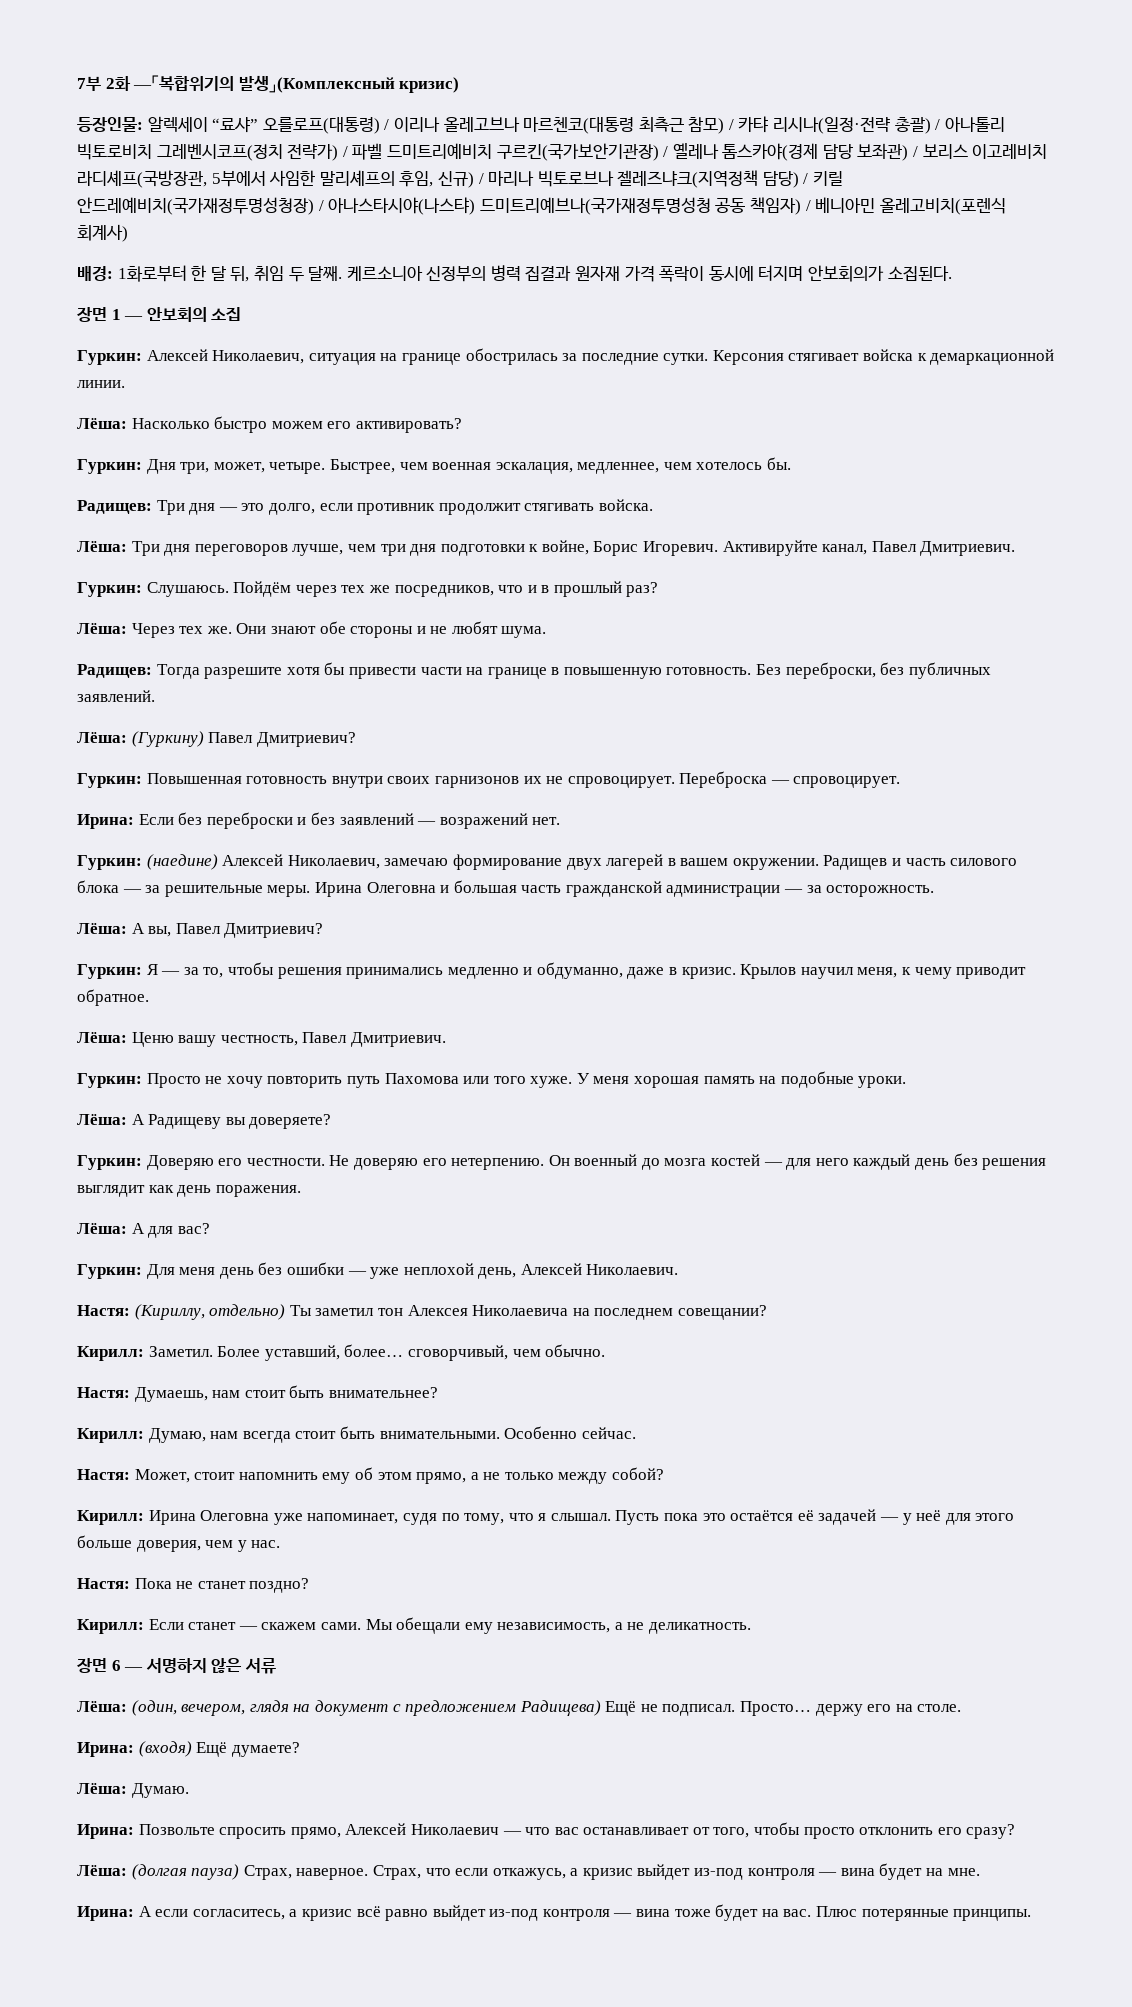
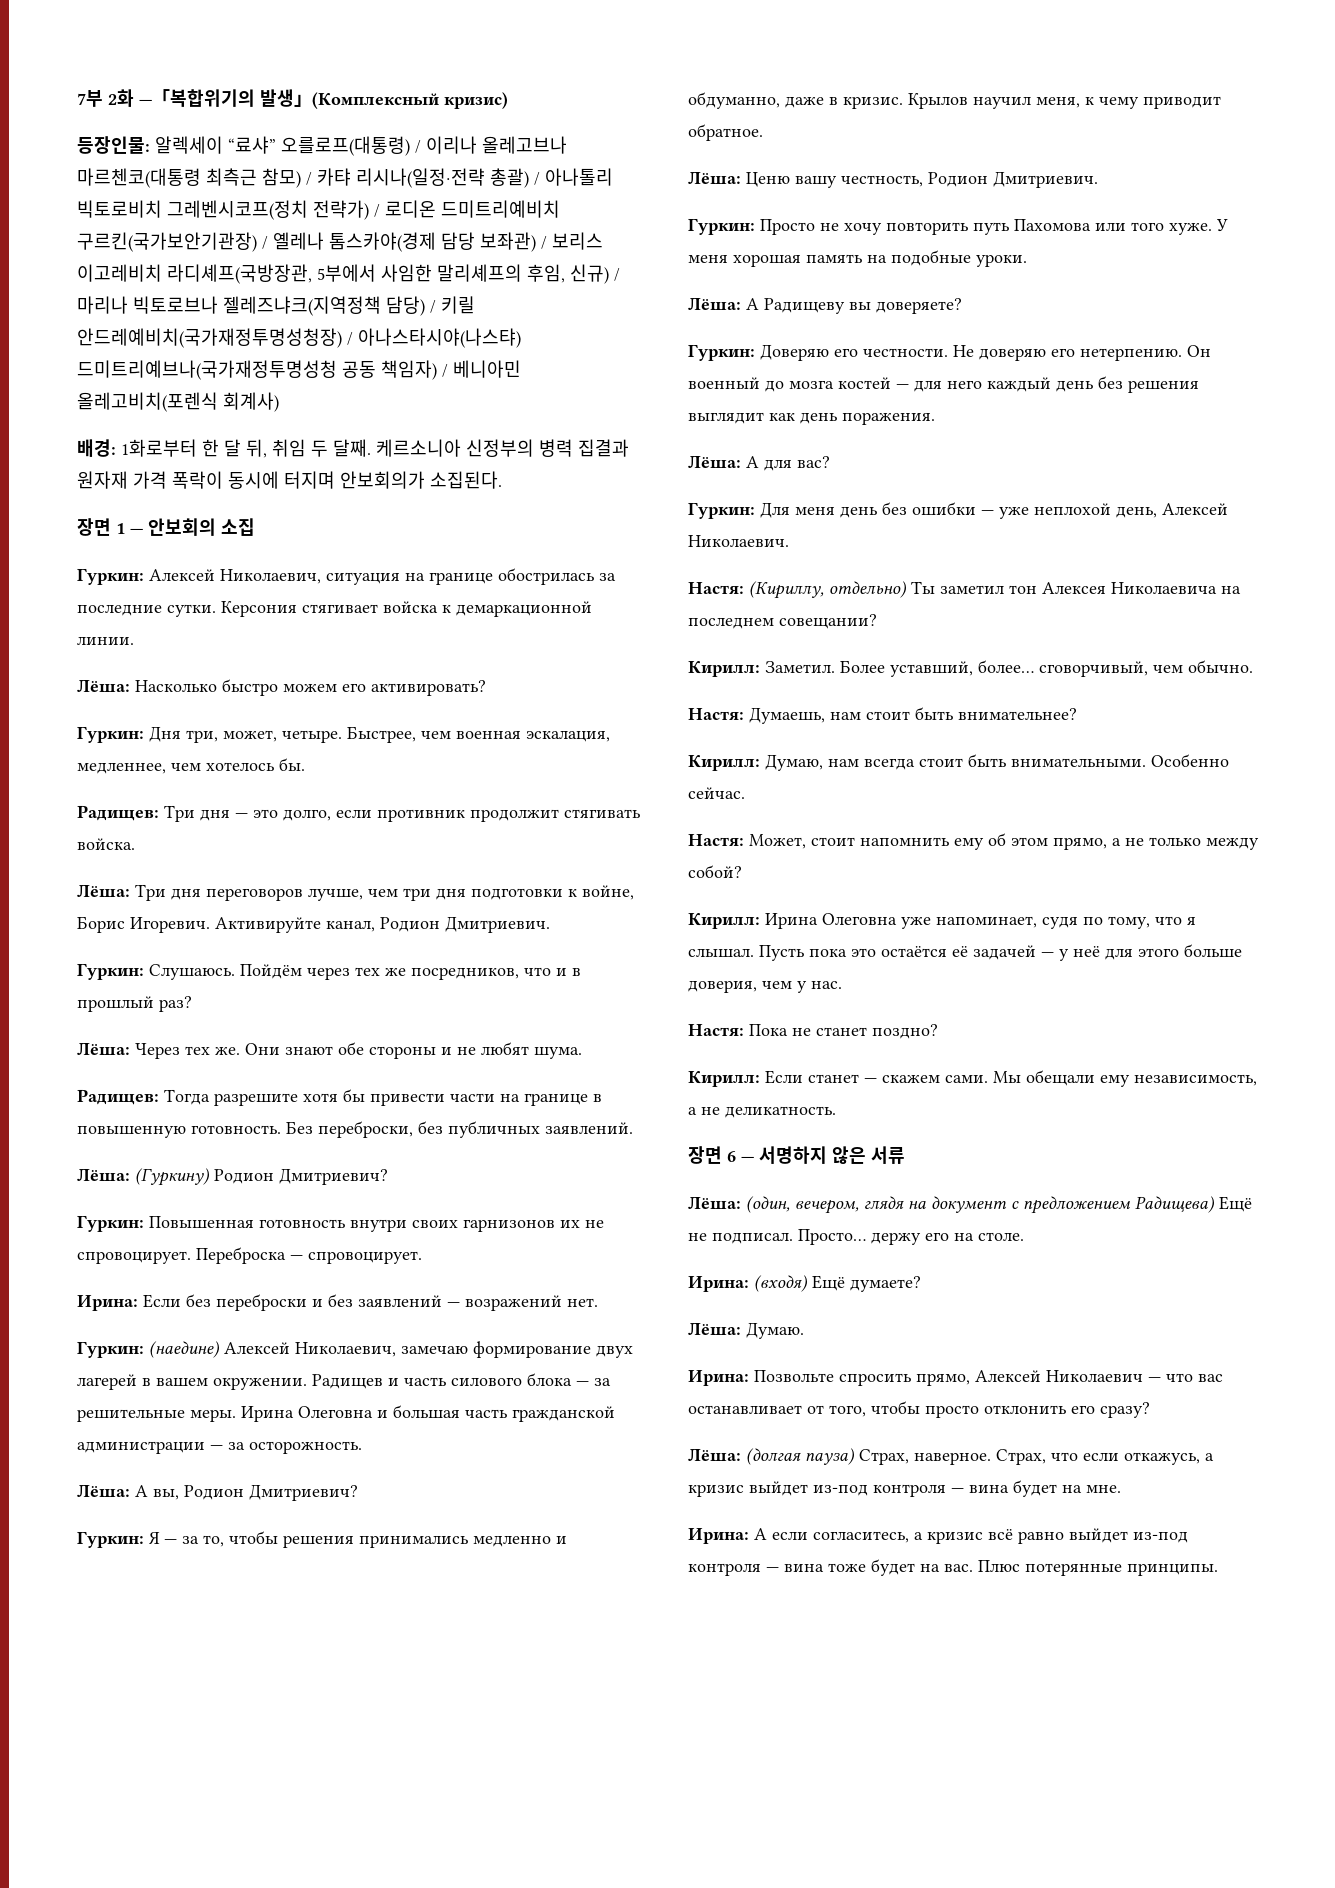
[352,143,383,160] 파벨 -> [385,200,436,218] 로디온
[871,541,917,552] Павел -> [380,917,440,932] Родион
[208,732,254,743] Павел -> [214,1169,274,1184] Родион
[175,923,221,934] Павел -> [184,1485,244,1500] Родион
[302,1032,348,1043] Павел -> [928,172,988,187] Родион

